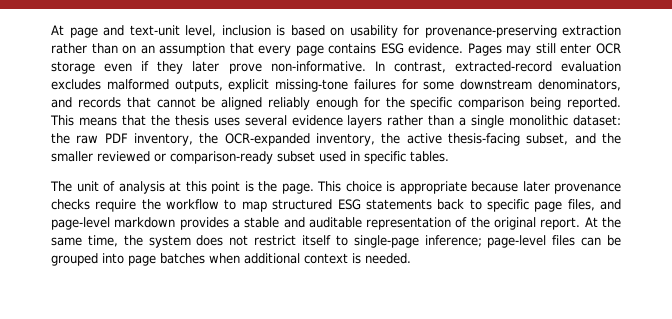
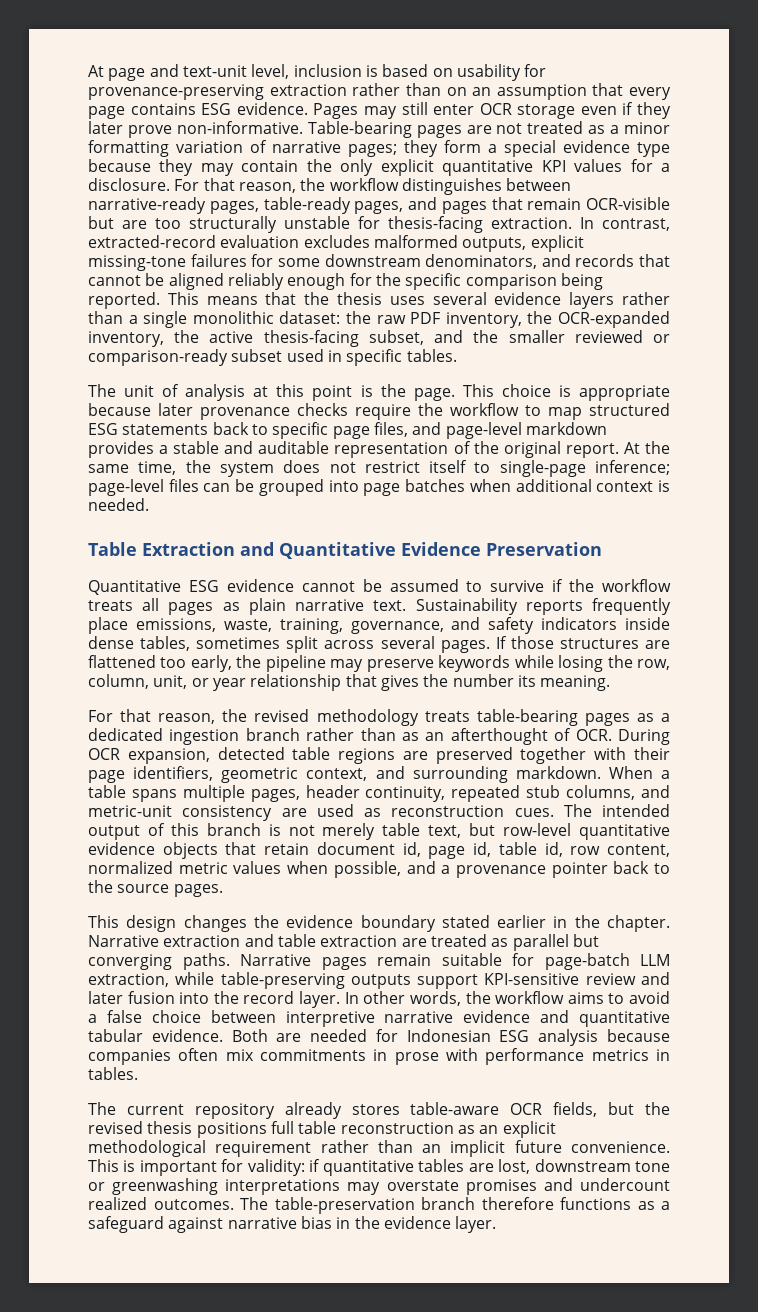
(366, 66) none -> [307,121,670,138] [88,140,670,157] [88,159,670,176] [88,178,572,195] [88,197,670,214] [88,216,572,233] Table-bearing pages are not treated as a minor formatting variation of narrative pages; they form a special evidence type because they may contain the only explicit quantitative KPI values for a disclosure. For that reason, the workflow distinguishes between narrative-ready pages, table-ready pages, and pages that remain OCR-visible but are too structurally unstable for thesis-facing extraction.
(411, 258) none -> [88,542,602,559] [88,579,672,595] [88,598,671,615] [88,617,670,634] [88,636,671,653] [88,655,670,672] [88,674,611,691] [88,709,671,726] [88,728,670,745] [88,747,670,764] [88,766,670,783] [88,785,671,802] [88,804,670,821] [88,823,671,840] [88,842,671,859] [88,861,670,878] [88,880,223,897] [88,915,671,932] [88,934,599,951] [88,953,670,970] [88,972,670,989] [88,991,671,1008] [88,1010,670,1027] [88,1029,670,1046] [88,1048,670,1065] [88,1067,138,1080] [88,1102,671,1119] [88,1121,556,1138] [88,1140,670,1157] [88,1159,670,1176] [88,1178,671,1195] [88,1197,670,1214] [88,1216,497,1233] // Table Extraction and Quantitative Evidence Preservation // Quantitative ESG evidence cannot be assumed to survive if the workflow treats all pages as plain narrative text. Sustainability reports frequently place emissions, waste, training, governance, and safety indicators inside dense tables, sometimes split across several pages. If those structures are flattened too early, the pipeline may preserve keywords while losing the row, column, unit, or year relationship that gives the number its meaning. // For that reason, the revised methodology treats table-bearing pages as a dedicated ingestion branch rather than as an afterthought of OCR. During OCR expansion, detected table regions are preserved together with their page identifiers, geometric context, and surrounding markdown. When a table spans multiple pages, header continuity, repeated stub columns, and metric-unit consistency are used as reconstruction cues. The intended output of this branch is not merely table text, but row-level quantitative evidence objects that retain document id, page id, table id, row content, normalized metric values when possible, and a provenance pointer back to the source pages. // This design changes the evidence boundary stated earlier in the chapter. Narrative extraction and table extraction are treated as parallel but converging paths. Narrative pages remain suitable for page-batch LLM extraction, while table-preserving outputs support KPI-sensitive review and later fusion into the record layer. In other words, the workflow aims to avoid a false choice between interpretive narrative evidence and quantitative tabular evidence. Both are needed for Indonesian ESG analysis because companies often mix commitments in prose with performance metrics in tables. // The current repository already stores table-aware OCR fields, but the revised thesis positions full table reconstruction as an explicit methodological requirement rather than an implicit future convenience. This is important for validity: if quantitative tables are lost, downstream tone or greenwashing interpretations may overstate promises and undercount realized outcomes. The table-preservation branch therefore functions as a safeguard against narrative bias in the evidence layer.

